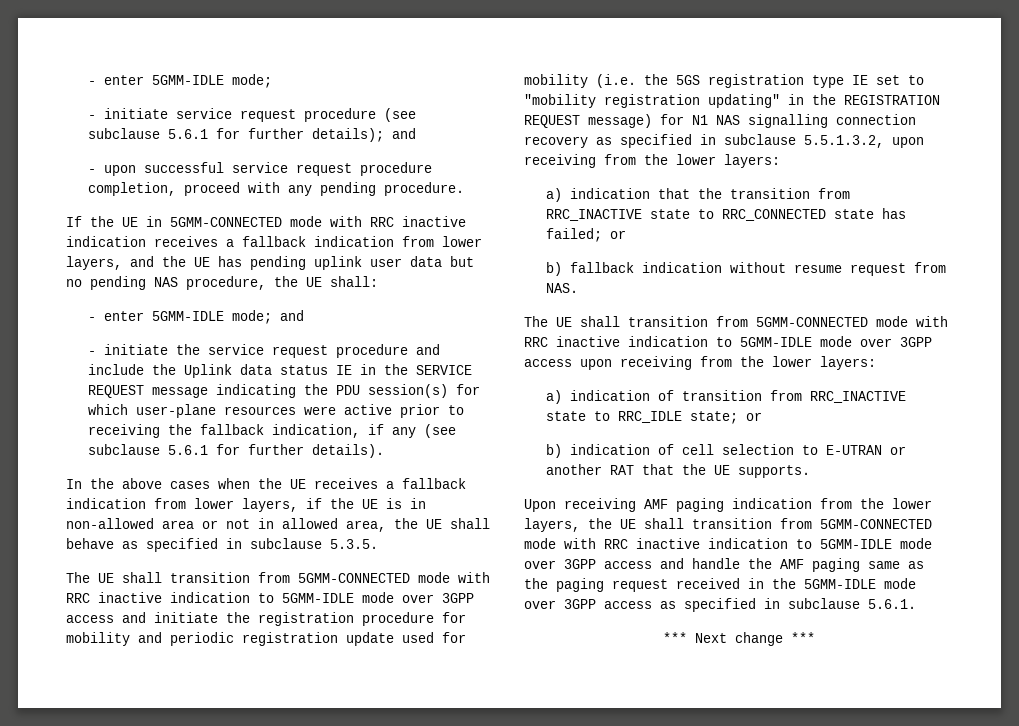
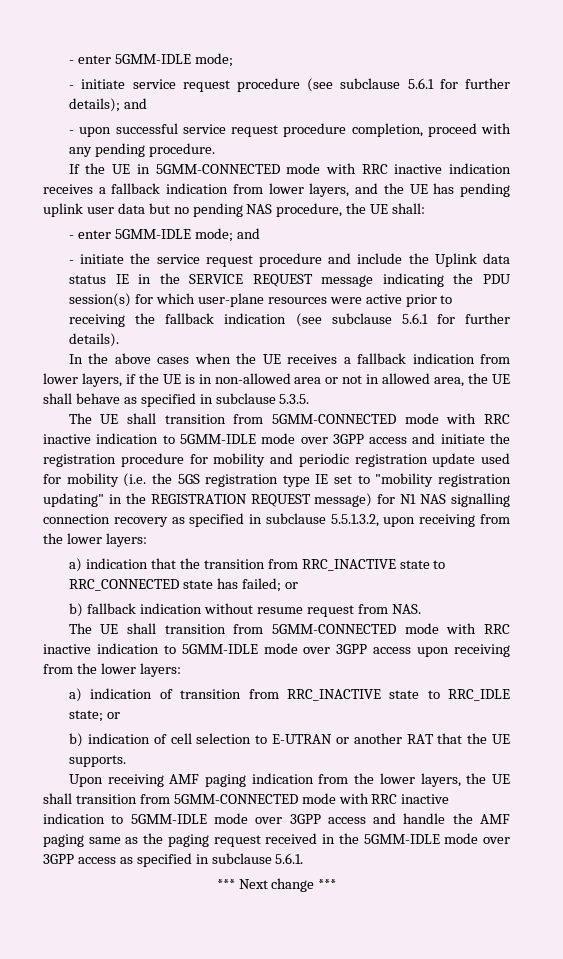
[272,424,417,438] indication, if any -> [224,313,287,324] indication

